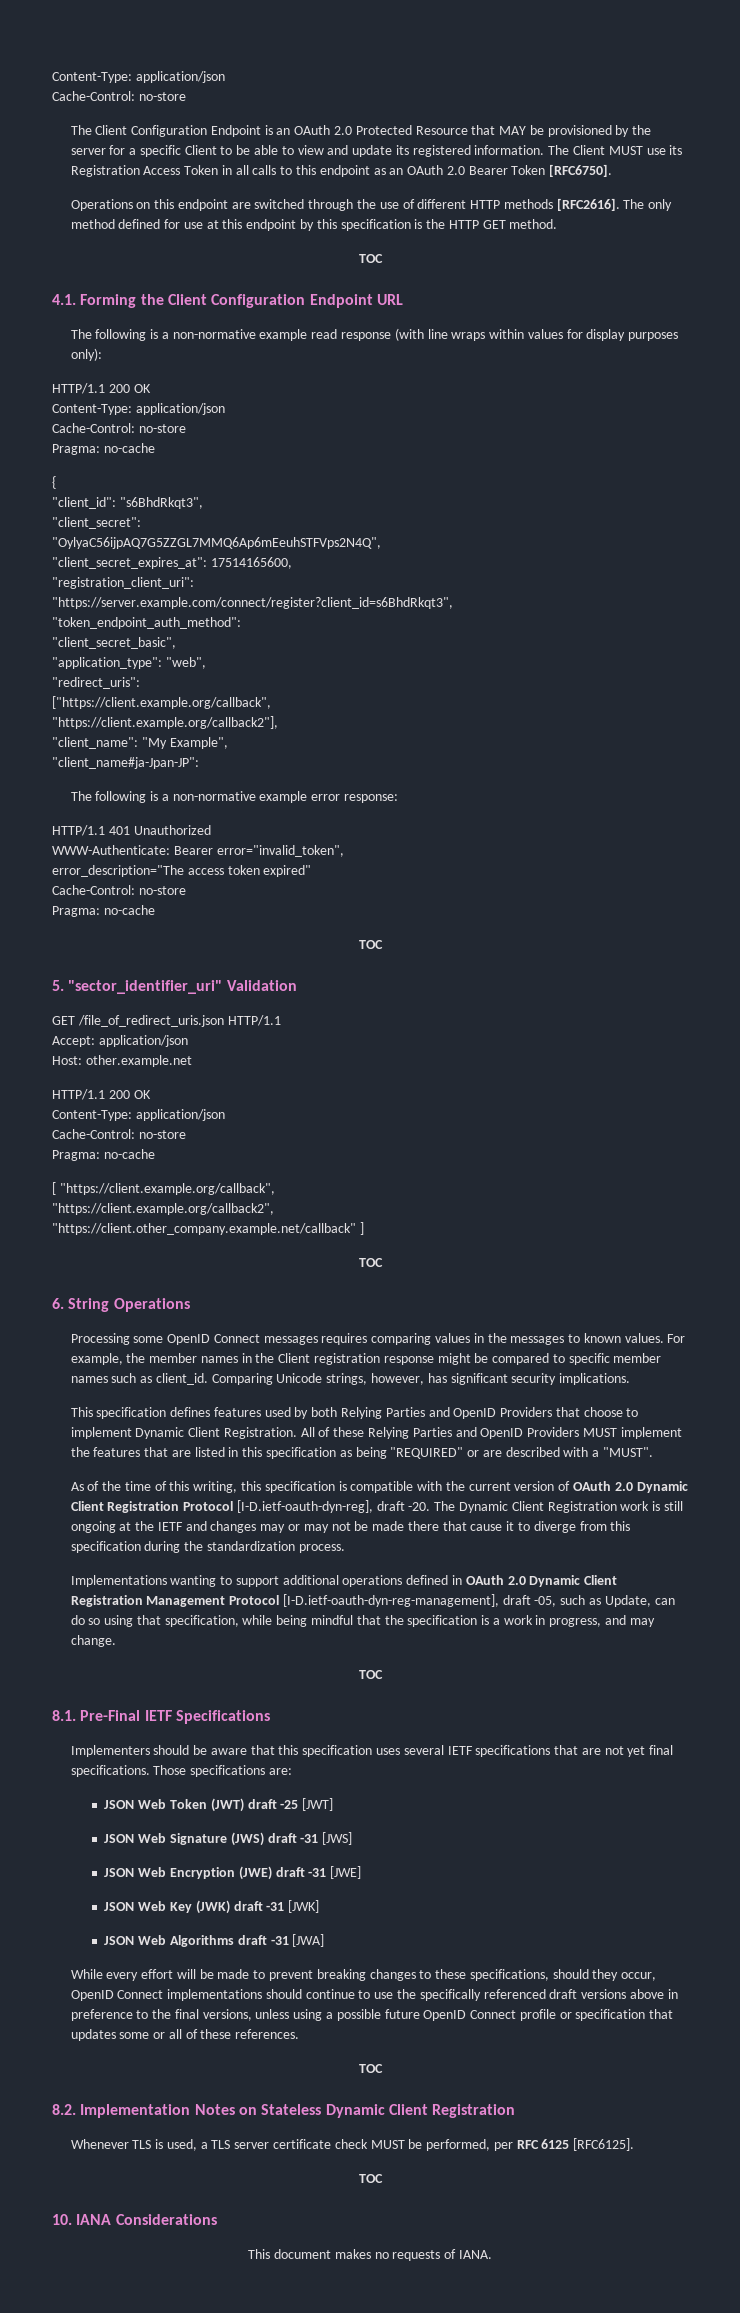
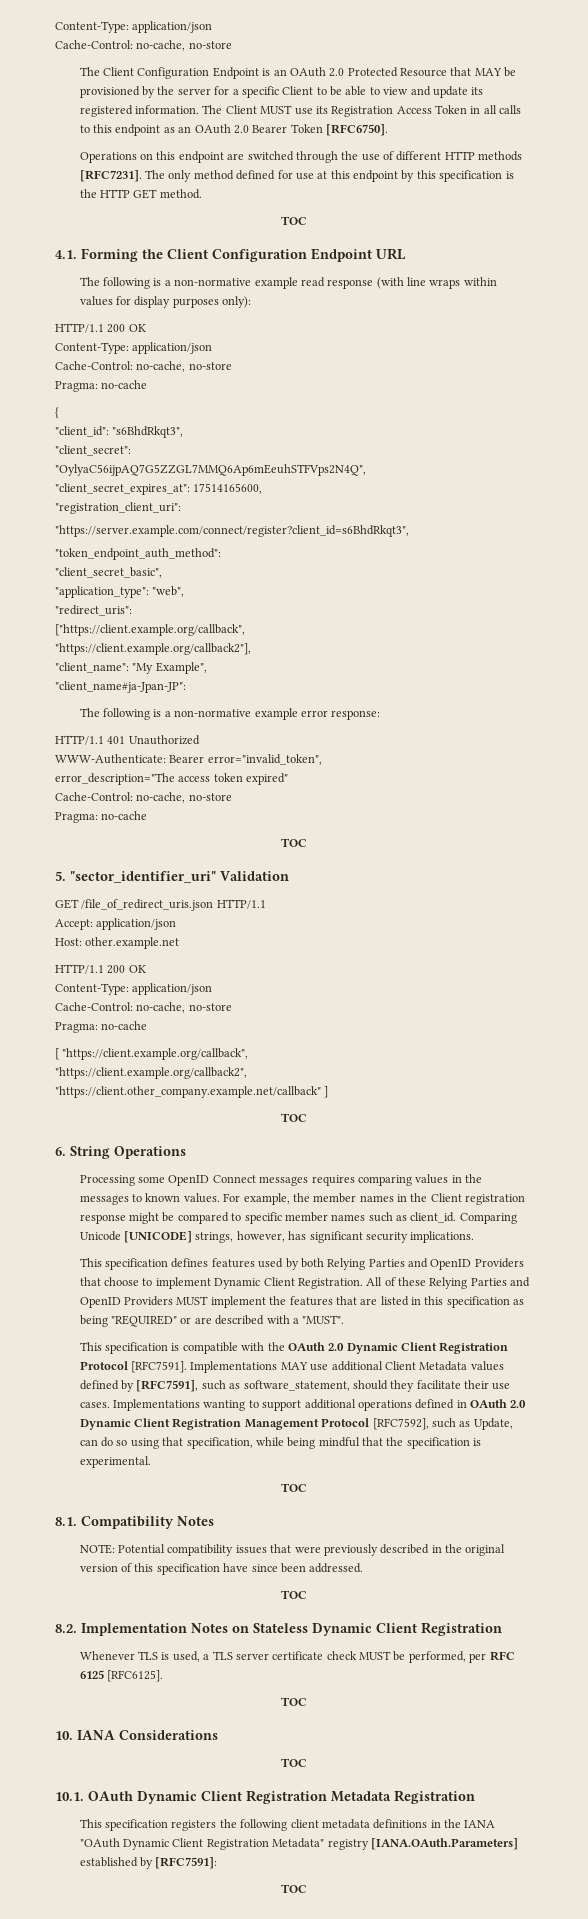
[52,71,225,83] [52,91,135,101] Content-Type: application/json // Cache-Control: -> [55,21,213,33] [55,40,186,51] Content-Type: application/json // Cache-Control: no-cache,
[556,198,620,211] [RFC2616]. -> [79,170,142,182] [RFC7231].
(135, 428) none -> [136,361,186,372] no-cache,
(135, 890) none -> [136,792,186,803] no-cache,
(135, 1134) none -> [136,1002,186,1013] no-cache,
(323, 1378) none -> [124,1231,193,1243] [UNICODE]
[70,1481,261,1493] As of the time of this writing, this -> [79,1342,102,1351] This
[468,1481,571,1491] current version of -> (285, 1346) none
[236,1500,683,1513] [70,1521,631,1533] [70,1541,345,1553] [I-D.ietf-oauth-dyn-reg], draft -20. The Dynamic Client Registration work is still ongoing at the IETF and changes may or may not be made there that cause it to diverge from this specification during the standardization process. // -> [131,1361,504,1373] [79,1380,511,1392] [79,1402,110,1408] [RFC7591]. Implementations MAY use additional Client Metadata values defined by [RFC7591], such as software_statement, should they facilitate their use cases.
[282,1594,557,1607] [I-D.ietf-oauth-dyn-reg-management], draft -05, -> [372,1418,429,1430] [RFC7592],
[492,1615,655,1627] [70,1635,116,1647] [358,1670,383,1679] [52,1710,270,1724] [70,1745,674,1757] [70,1765,292,1777] [104,1798,334,1812] [104,1832,353,1846] [104,1866,362,1880] [104,1900,320,1914] [104,1934,325,1947] [70,1969,657,1981] [70,1989,678,2001] [70,2009,674,2021] [70,2029,300,2041] a work in progress, and may change. // TOC // 8.1. Pre-Final IETF Specifications // Implementers should be aware that this specification uses several IETF specifications that are not yet final specifications. Those specifications are: // JSON Web Token (JWT) draft -25 [JWT] // JSON Web Signature (JWS) draft -31 [JWS] // JSON Web Encryption (JWE) draft -31 [JWE] // JSON Web Key (JWK) draft -31 [JWK] // JSON Web Algorithms draft -31 [JWA] // While every effort will be made to prevent breaking changes to these specifications, should they occur, OpenID Connect implementations should continue to use the specifically referenced draft versions above in preference to the final versions, unless using a possible future OpenID Connect profile or specification that updates some or all of these references. -> [79,1456,151,1468] [281,1483,307,1492] [55,1516,214,1529] [79,1544,506,1556] [79,1563,364,1575] experimental. // TOC // 8.1. Compatibility Notes // NOTE: Potential compatibility issues that were previously described in the original version of this specification have since been addressed.
[248,2249,492,2261] This document makes no requests of IANA. -> [281,1758,307,1767] [55,1790,475,1804] [79,1819,496,1831] [79,1838,518,1850] [79,1857,218,1869] [281,1884,307,1893] TOC // 10.1. OAuth Dynamic Client Registration Metadata Registration // This specification registers the following client metadata definitions in the IANA "OAuth Dynamic Client Registration Metadata" registry [IANA.OAuth.Parameters] established by [RFC7591]: // TOC

